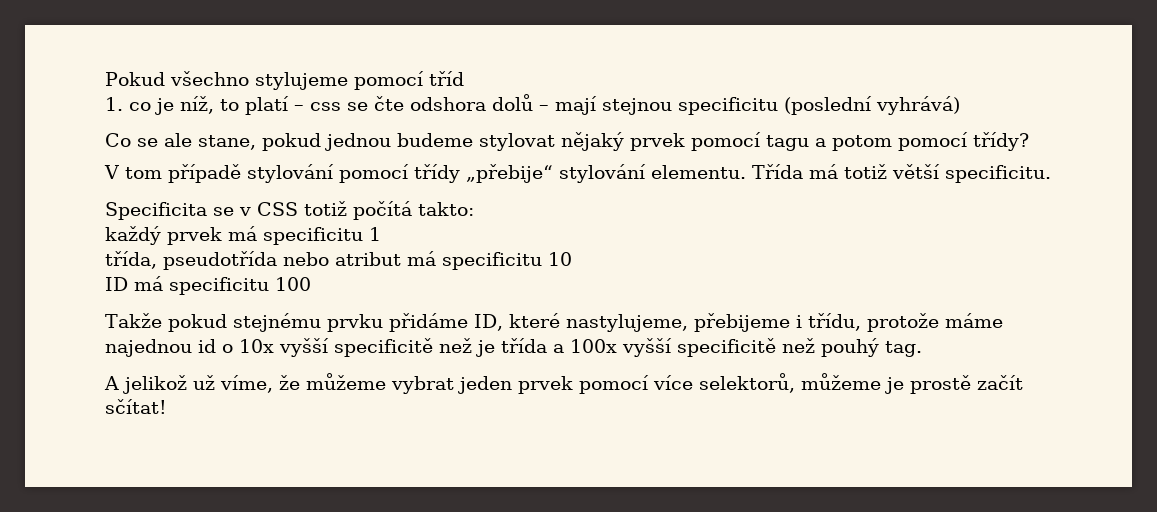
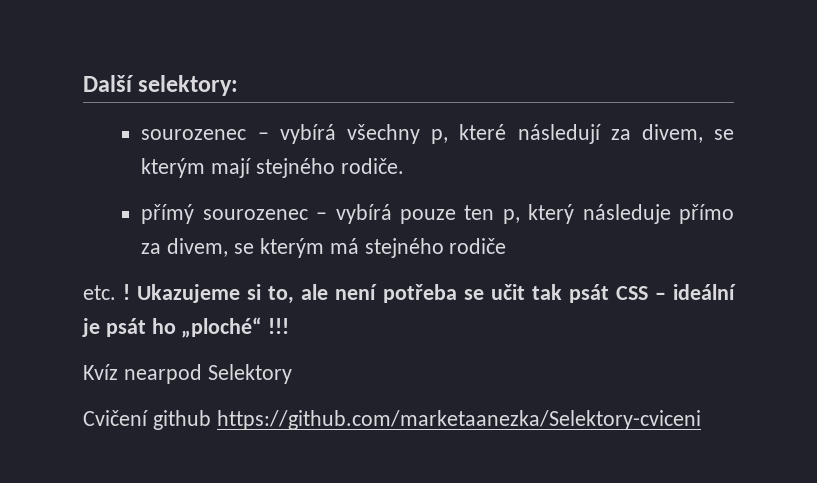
[105,71,464,90] [105,94,960,115] [105,132,1029,151] [104,164,1051,183] [105,201,474,220] [105,226,381,245] [105,251,572,270] [105,276,311,295] [105,313,1003,332] [105,338,922,357] [104,373,1023,394] [105,399,167,414] Pokud všechno stylujeme pomocí tříd // 1. co je níž, to platí – css se čte odshora dolů – mají stejnou specificitu (poslední vyhrává) // Co se ale stane, pokud jednou budeme stylovat nějaký prvek pomocí tagu a potom pomocí třídy? // V tom případě stylování pomocí třídy „přebije“ stylování elementu. Třída má totiž větší specificitu. // Specificita se v CSS totiž počítá takto: // každý prvek má specificitu 1 // třída, pseudotřída nebo atribut má specificitu 10 // ID má specificitu 100 // Takže pokud stejnému prvku přidáme ID, které nastylujeme, přebijeme i třídu, protože máme najednou id o 10x vyšší specificitě než je třída a 100x vyšší specificitě než pouhý tag. // A jelikož už víme, že můžeme vybrat jeden prvek pomocí více selektorů, můžeme je prostě začít sčítat! -> [83,75,239,96] [141,124,735,144] [141,158,404,178] [141,204,734,224] [141,238,507,258] [83,284,736,304] [82,317,290,338] [83,364,292,384] [83,410,701,430] Další selektory: // sourozenec – vybírá všechny p, které následují za divem, se kterým mají stejného rodiče. // přímý sourozenec – vybírá pouze ten p, který následuje přímo za divem, se kterým má stejného rodiče // etc. ! Ukazujeme si to, ale není potřeba se učit tak psát CSS – ideální je psát ho „ploché“ !!! // Kvíz nearpod Selektory // Cvičení github https://github.com/marketaanezka/Selektory-cviceni

